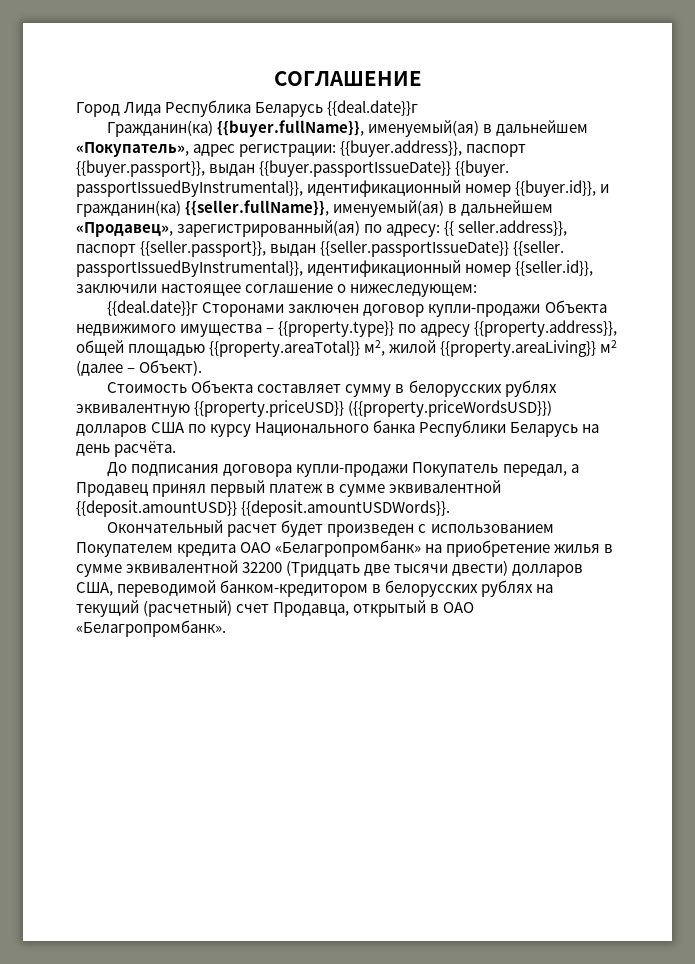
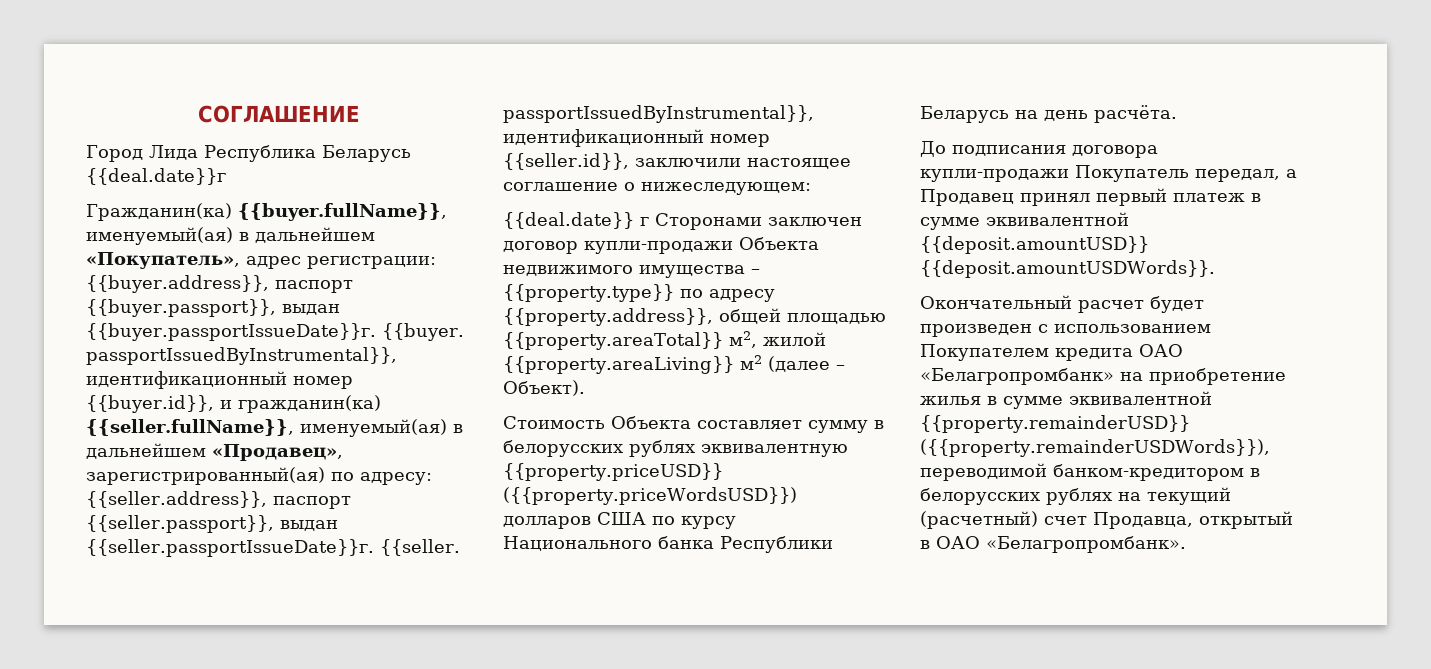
[259,160,452,177] {{buyer.passportIssueDate}} -> [86,323,376,341] {{buyer.passportIssueDate}}г.
[444,220,568,236] {{ seller.address}}, -> [86,491,267,508] {{seller.address}},
[320,240,510,257] {{seller.passportIssueDate}} -> [86,539,374,557] {{seller.passportIssueDate}}г.
[107,300,199,316] {{deal.date}}г -> [503,212,649,229] {{deal.date}} г
[242,560,584,577] [76,582,113,596] 32200 (Тридцать две тысячи двести) долларов США, -> [920,415,1190,433] [920,439,1270,457] {{property.remainderUSD}} ({{property.remainderUSDWords}}),

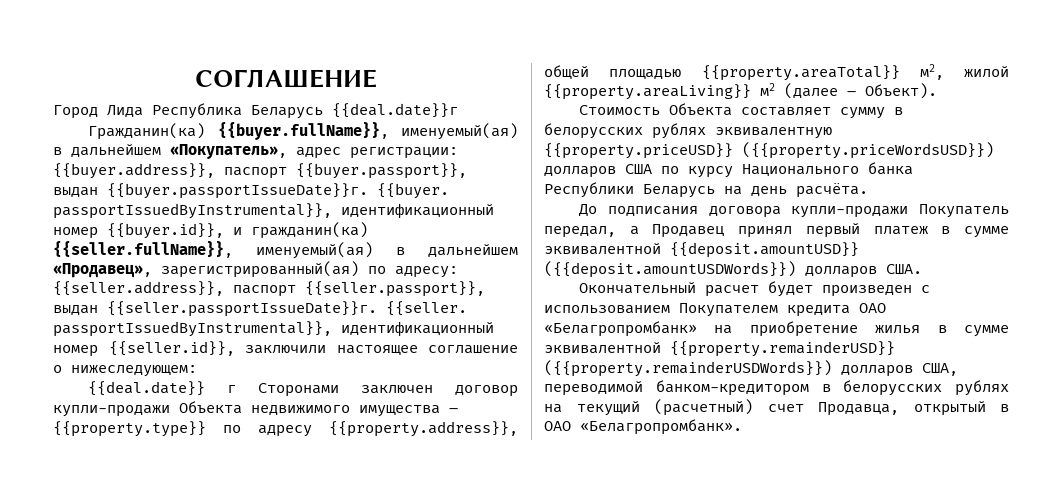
[920,260,1215,278] {{deposit.amountUSDWords}}. -> [544,261,922,278] ({{deposit.amountUSDWords}}) долларов США.
[920,439,1270,457] ({{property.remainderUSDWords}}), -> [544,360,958,377] ({{property.remainderUSDWords}}) долларов США,

